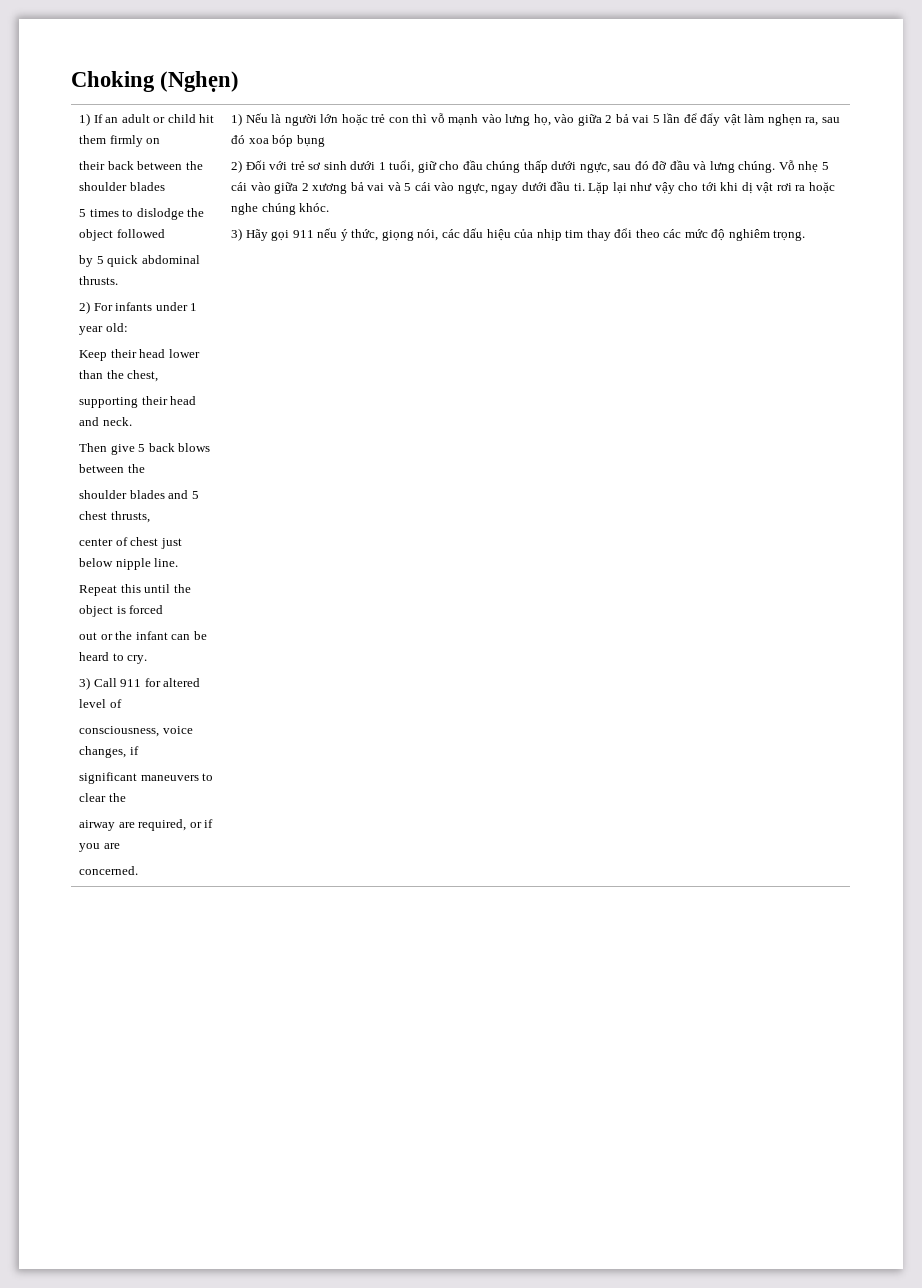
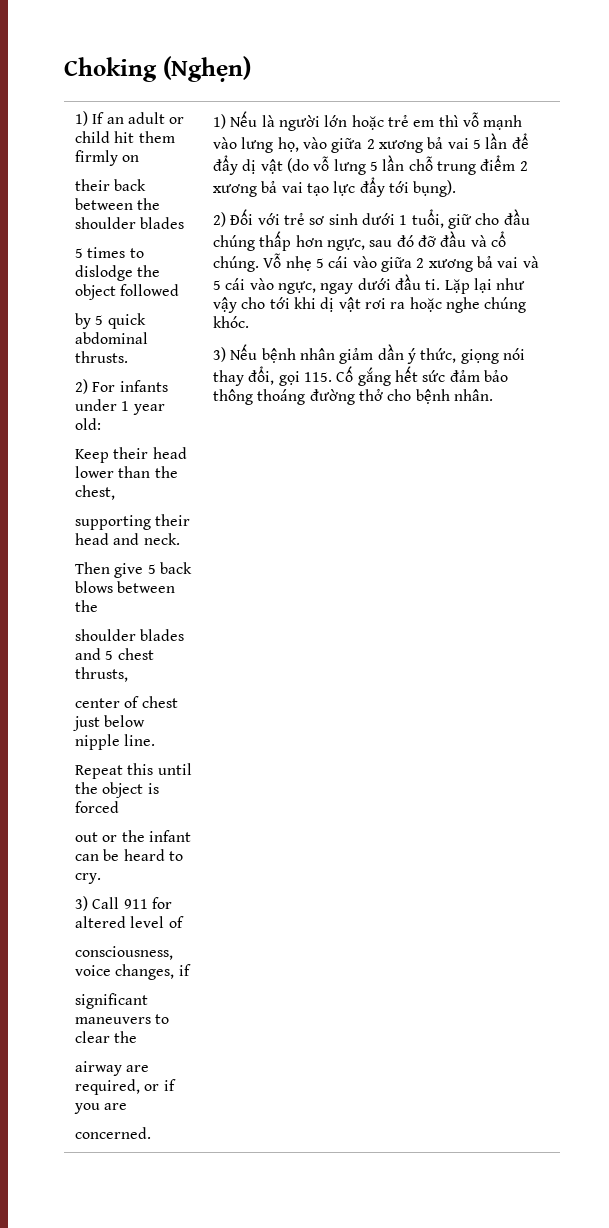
[388,117,409,123] con -> [413,120,435,127] em
(613, 119) none -> [378,140,423,153] xương
[723,114,840,126] [230,135,325,147] vật làm nghẹn ra, sau đó xoa bóp bụng -> [242,155,528,175] [212,177,457,197] dị vật (do vỗ lưng 5 lần chỗ trung điểm 2 xương bả vai tạo lực đẩy tới bụng).
[551,161,577,170] dưới -> [295,235,323,247] hơn
[709,161,735,173] lưng -> [490,231,506,247] cổ
[245,228,806,241] Hãy gọi 911 nếu ý thức, giọng nói, các dấu hiệu của nhịp tim thay đổi theo các mức độ nghiêm trọng. -> [230,344,525,364] [212,366,508,386] [212,389,493,405] Nếu bệnh nhân giảm dần ý thức, giọng nói thay đổi, gọi 115. Cố gắng hết sức đảm bảo thông thoáng đường thở cho bệnh nhân.

